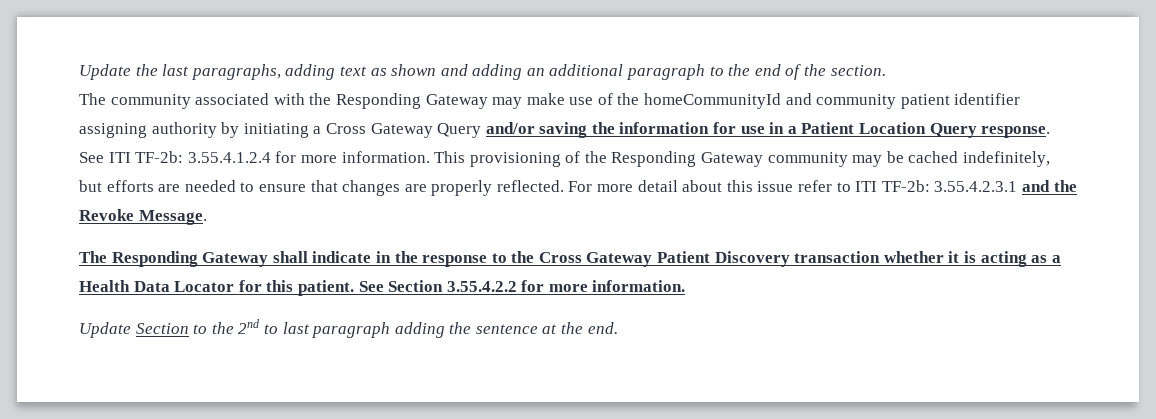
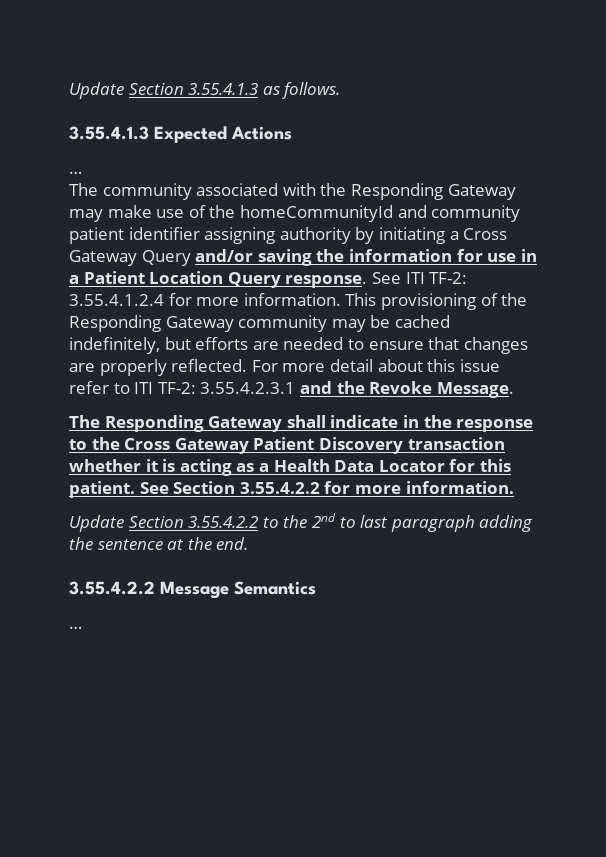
[79,64,886,80] Update the last paragraphs, adding text as shown and adding an additional paragraph to the end of the section. -> [69,82,341,99] [69,126,292,143] [69,171,82,174] Update Section 3.55.4.1.3 as follows. // 3.55.4.1.3 Expected Actions // …
[135,151,184,163] TF-2b: -> [429,272,468,284] TF-2:
[881,180,930,192] TF-2b: -> [157,382,196,394] TF-2:
(189, 328) none -> [188,516,259,528] 3.55.4.2.2
(618, 328) none -> [69,581,316,599] [69,626,82,629] // 3.55.4.2.2 Message Semantics // …

